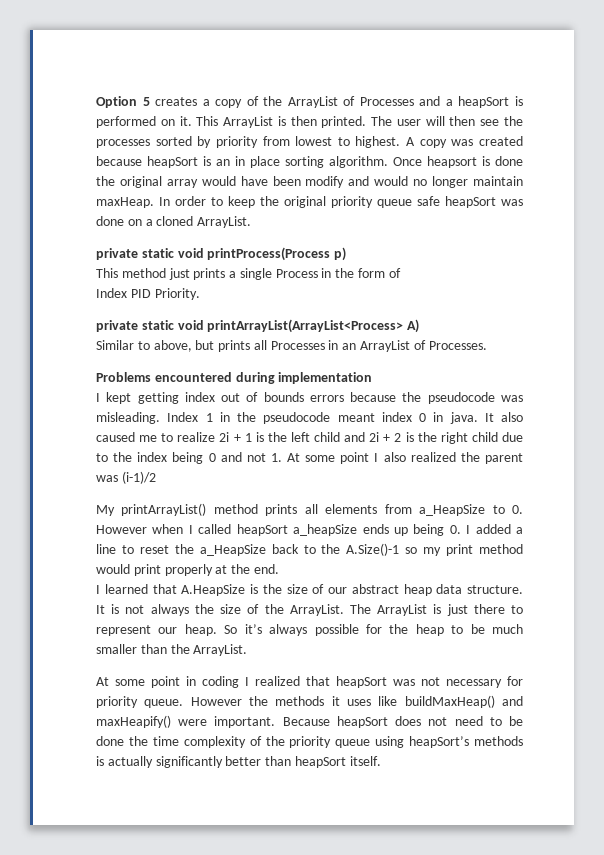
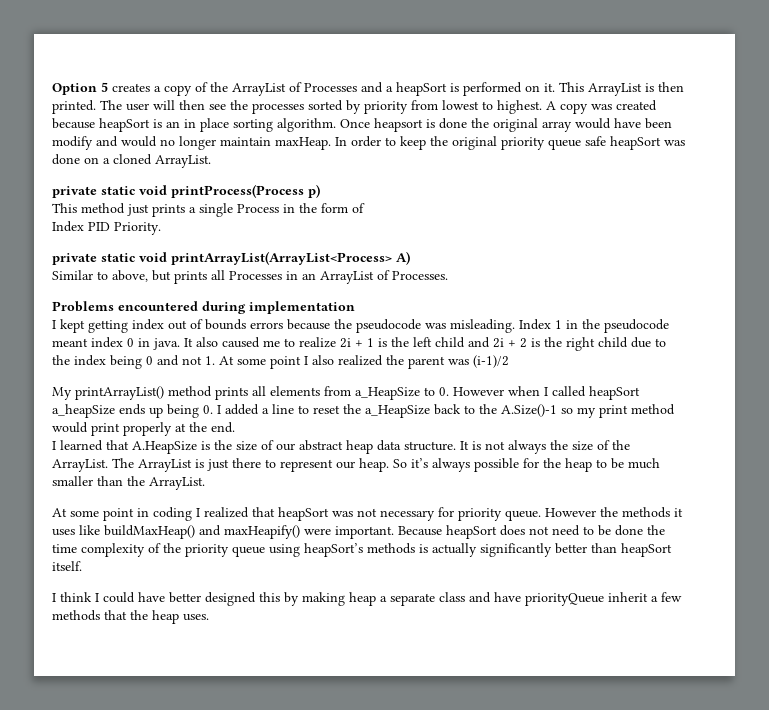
(381, 761) none -> [52,592,682,606] [52,610,209,624] // I think I could have better designed this by making heap a separate class and have priorityQueue inherit a few methods that the heap uses.

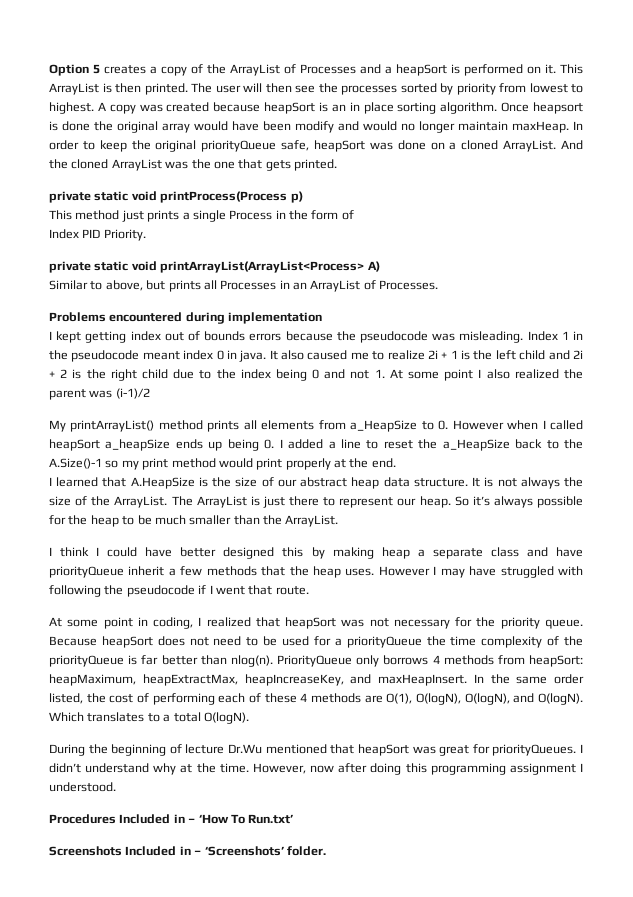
[501,136,606,150] priority queue safe -> [201,140,310,152] priorityQueue safe,
(211, 161) none -> [560,140,583,150] [49,159,337,171] And the cloned ArrayList was the one that gets printed.
[52,507,683,521] [52,525,665,539] [52,543,672,557] [52,561,82,571] // At some point in coding I realized that heapSort was not necessary for priority queue. However the methods it uses like buildMaxHeap() and maxHeapify() were important. Because heapSort does not need to be done the time complexity of the priority queue using heapSort’s methods is actually significantly better than heapSort itself. -> (339, 521) none
(209, 617) none -> [378,566,584,578] [49,585,309,597] [49,617,583,629] [49,636,584,648] [49,655,584,667] [49,674,584,686] [49,693,584,705] [49,712,249,724] [49,744,584,756] [49,763,583,775] [49,782,116,792] [49,814,295,824] [49,846,326,856] However I may have struggled with following the pseudocode if I went that route. // At some point in coding, I realized that heapSort was not necessary for the priority queue. Because heapSort does not need to be used for a priorityQueue the time complexity of the priorityQueue is far better than nlog(n). PriorityQueue only borrows 4 methods from heapSort: heapMaximum, heapExtractMax, heapIncreaseKey, and maxHeapInsert. In the same order listed, the cost of performing each of these 4 methods are O(1), O(logN), O(logN), and O(logN). Which translates to a total O(logN). // During the beginning of lecture Dr.Wu mentioned that heapSort was great for priorityQueues. I didn’t understand why at the time. However, now after doing this programming assignment I understood. // Procedures Included in – ‘How To Run.txt’ // Screenshots Included in – ‘Screenshots’ folder.

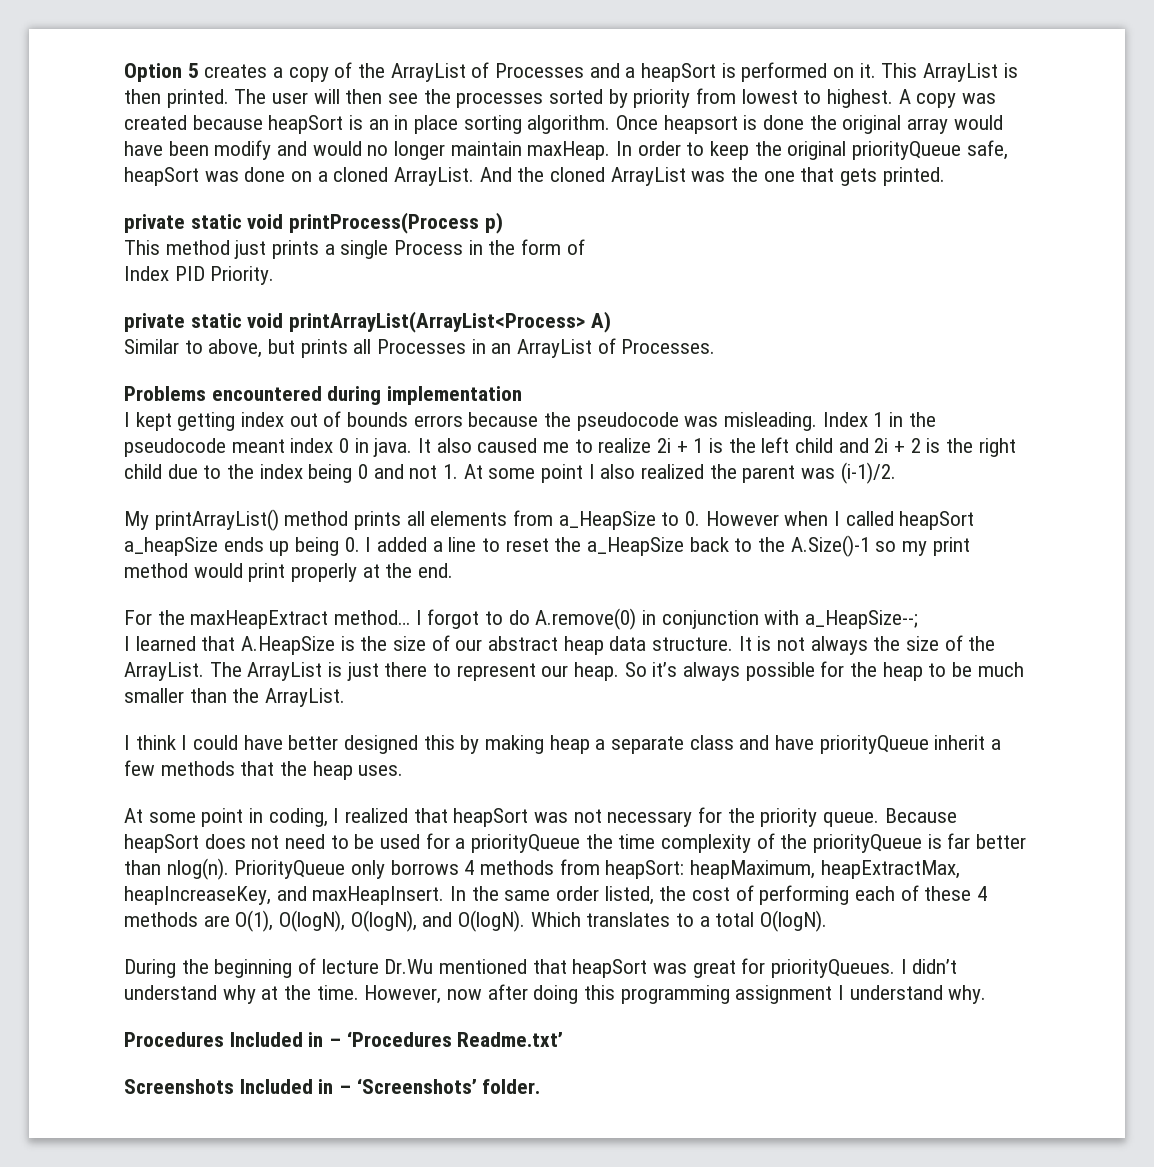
[115,388,150,399] (i-1)/2 -> [840,462,896,484] (i-1)/2.
(396, 463) none -> [124,608,919,630] // For the maxHeapExtract method… I forgot to do A.remove(0) in conjunction with a_HeapSize--;
[378,566,584,578] [49,585,309,597] However I may have struggled with following the pseudocode if I went that route. -> (404, 770) none
[49,782,116,792] understood. -> [849,985,987,1004] understand why.
[198,814,295,824] ‘How To Run.txt’ -> [346,1031,564,1047] ‘Procedures Readme.txt’

